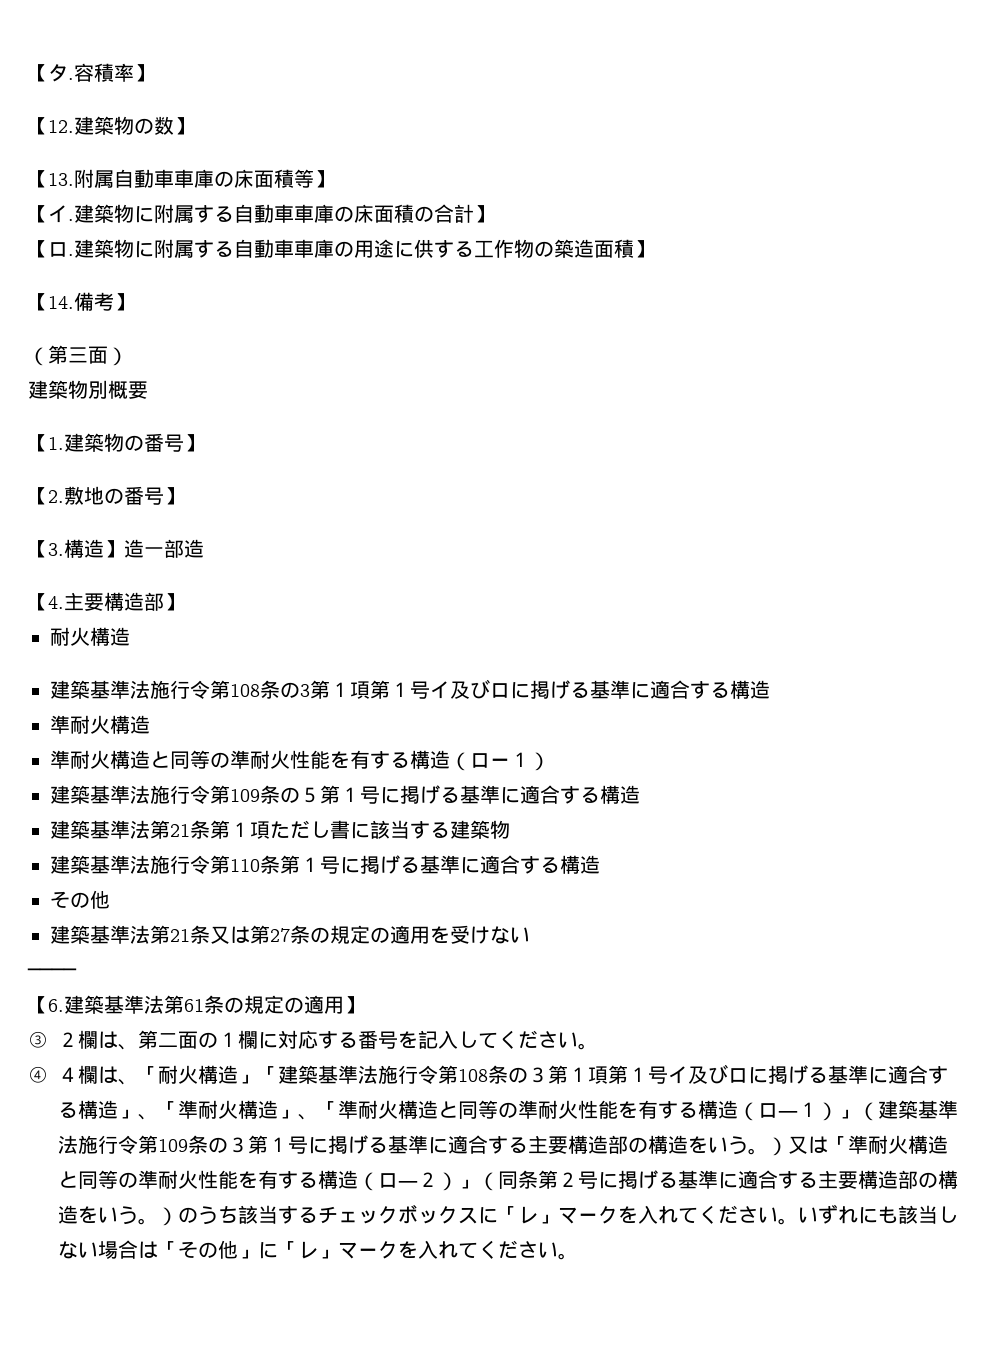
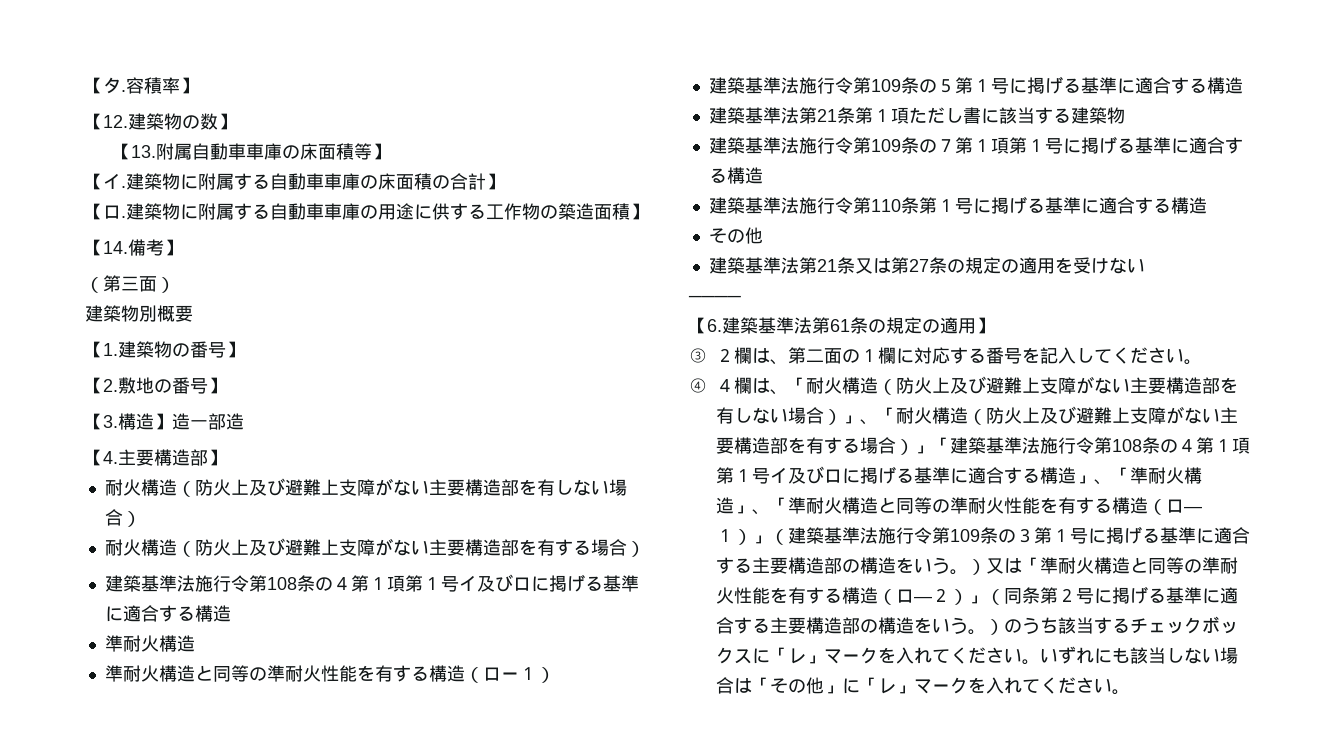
[50,680,310,699] // 建築基準法施行令第108条の3 -> [176,478,627,497] [104,509,141,527] [104,538,645,557] [104,575,351,592] （防火上及び避難上支障がない主要構造部を有しない場合） // 耐火構造（防火上及び避難上支障がない主要構造部を有する場合） // 建築基準法施行令第108条の４
(510, 829) none -> [708,136,1243,154] [708,167,763,184] // 建築基準法施行令第109条の７第１項第１号に掲げる基準に適合する構造
(238, 1074) none -> [878,376,1238,395] [716,406,1238,425] [716,437,914,455] （防火上及び避難上支障がない主要構造部を有しない場合）」、「耐火構造（防火上及び避難上支障がない主要構造部を有する場合）
[528,1067,548,1083] ３ -> [1178,439,1196,452] ４

